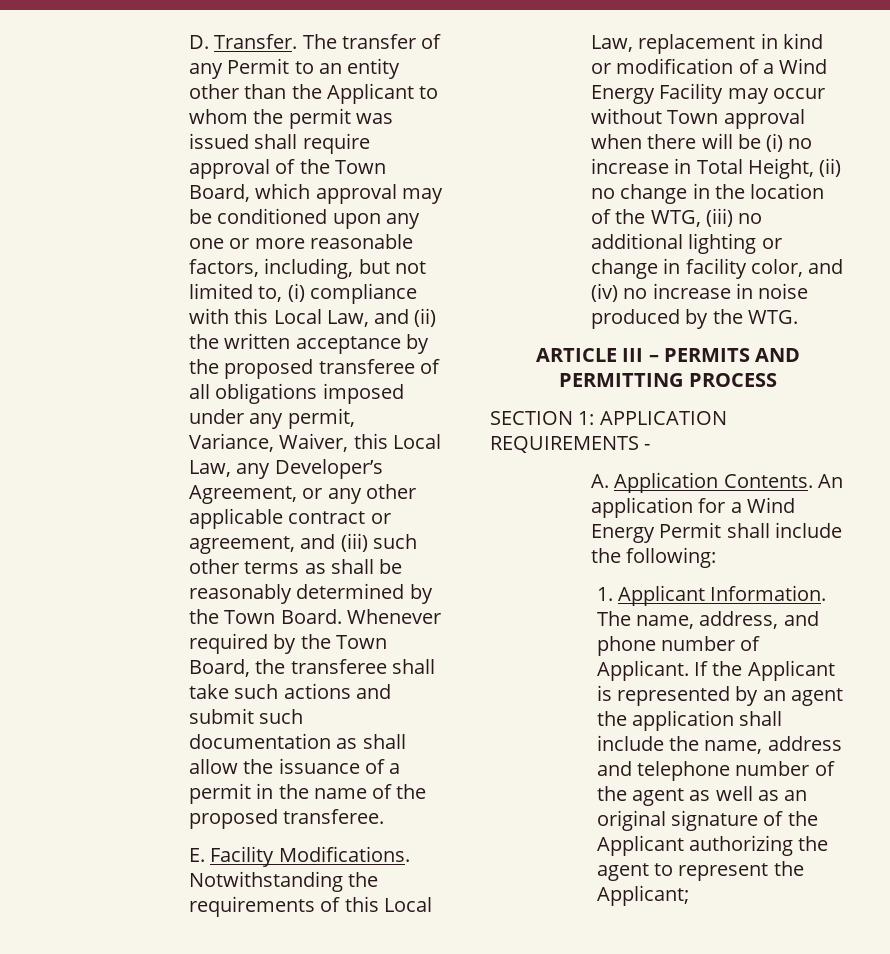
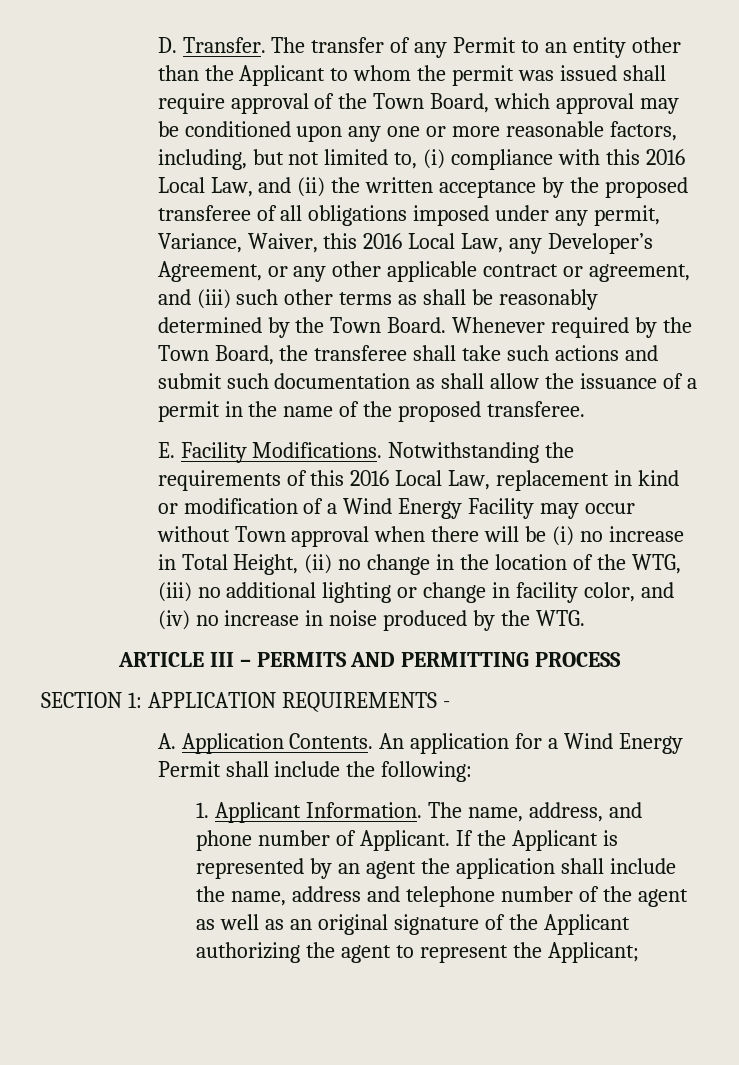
(269, 316) none -> [646,149,686,165] 2016
(388, 441) none -> [363,233,403,249] 2016
(379, 904) none -> [350,470,390,486] 2016

